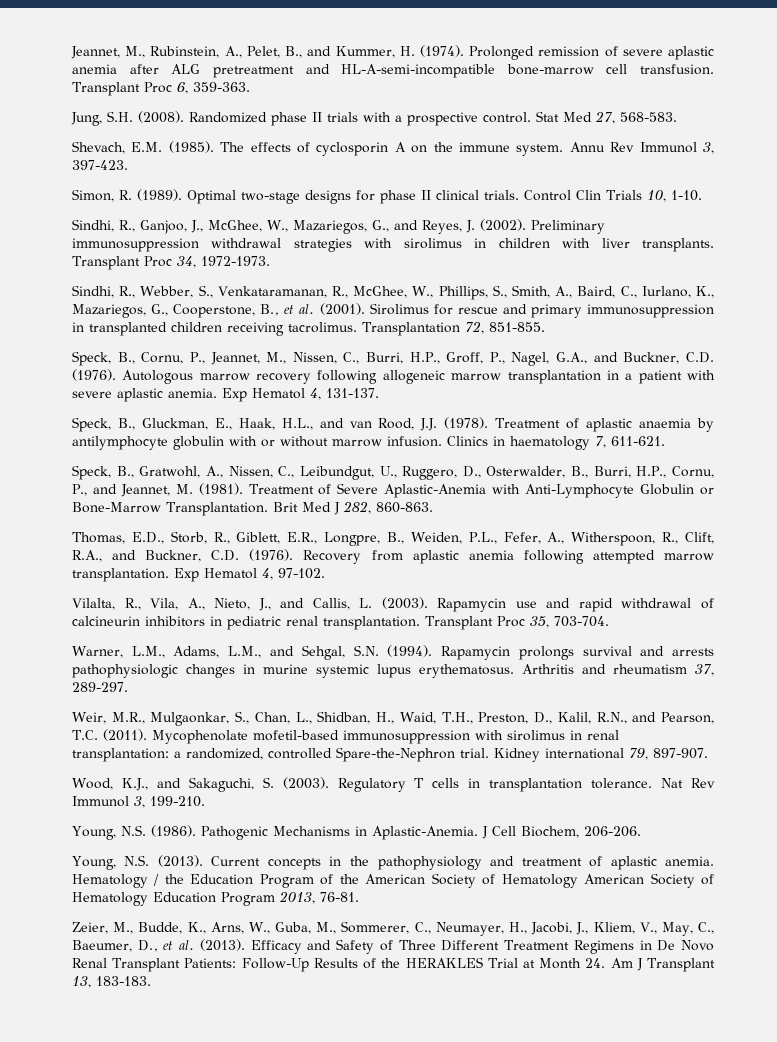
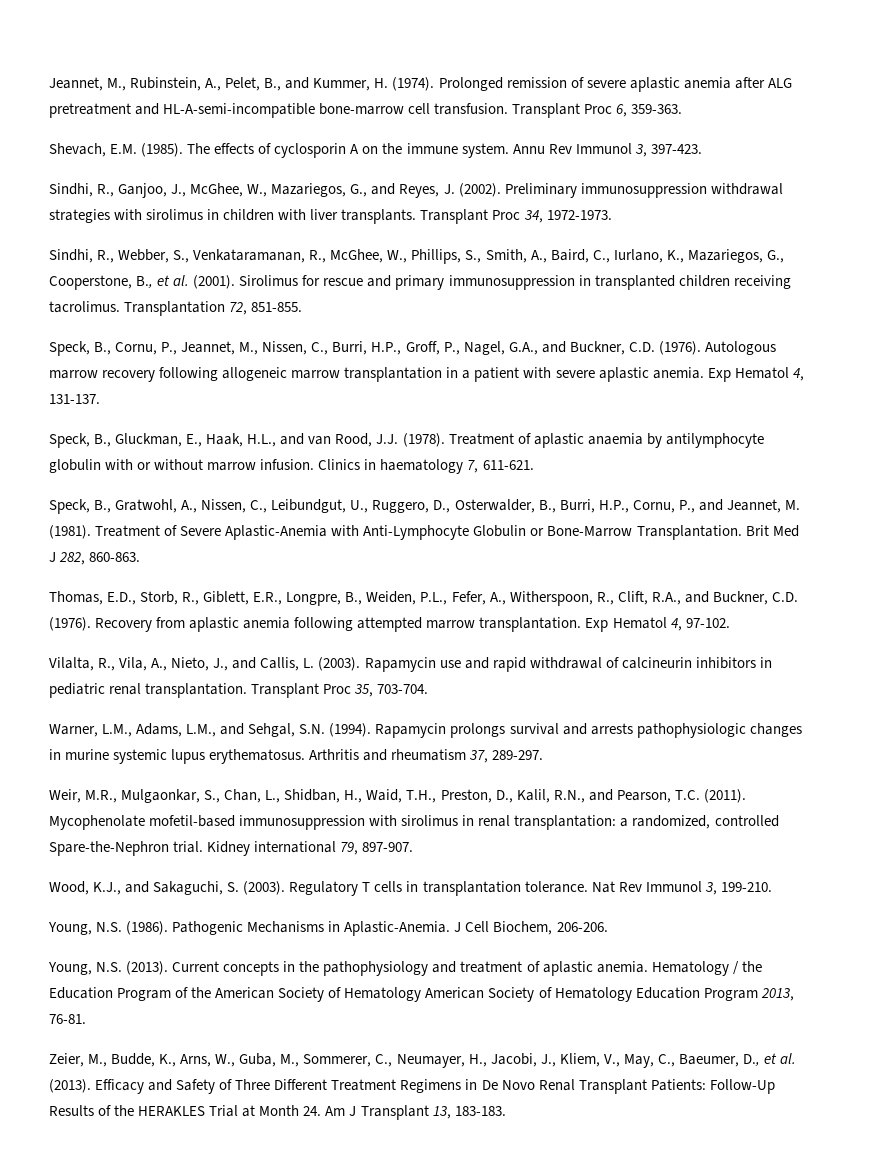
[71,111,677,126] // Jung, S.H. (2008). Randomized phase II trials with a prospective control. Stat Med 27, 568-583. -> (683, 109) none
[72,189,702,204] // Simon, R. (1989). Optimal two-stage designs for phase II clinical trials. Control Clin Trials 10, 1-10. -> (702, 149) none

